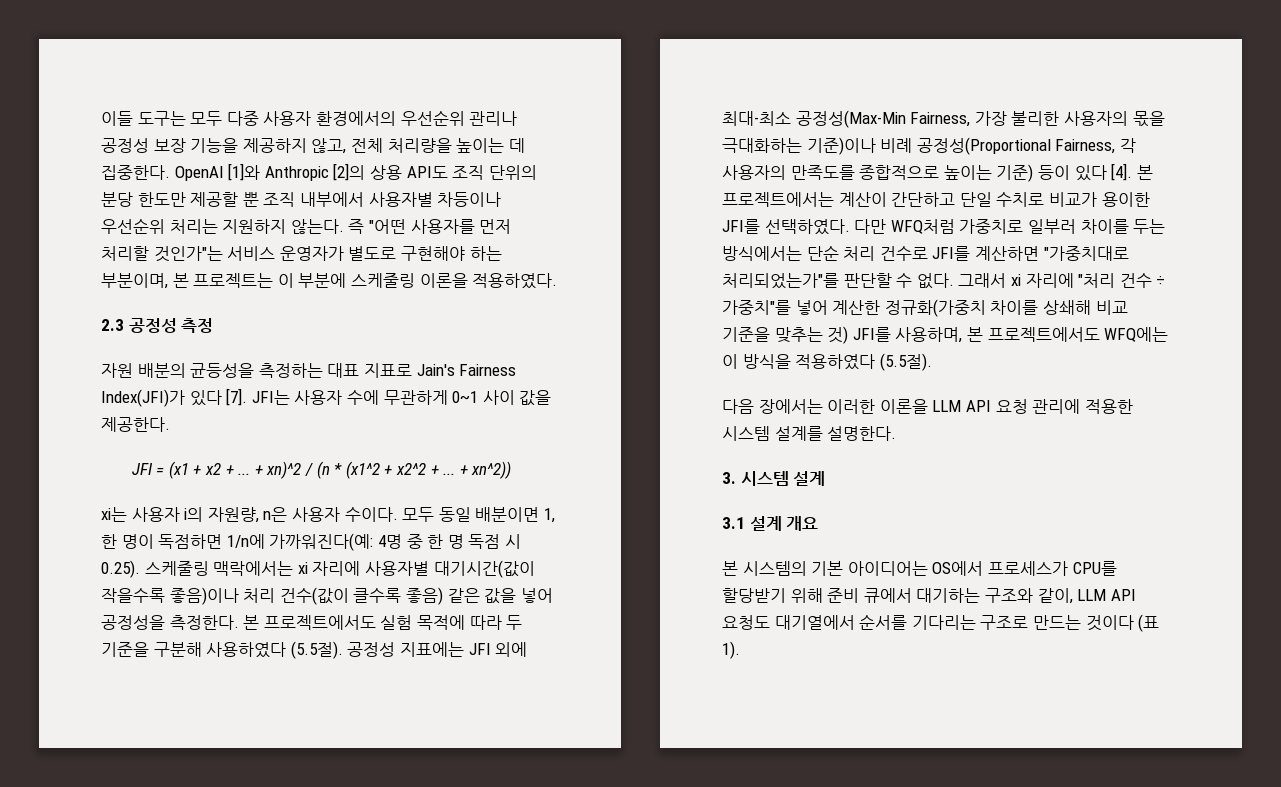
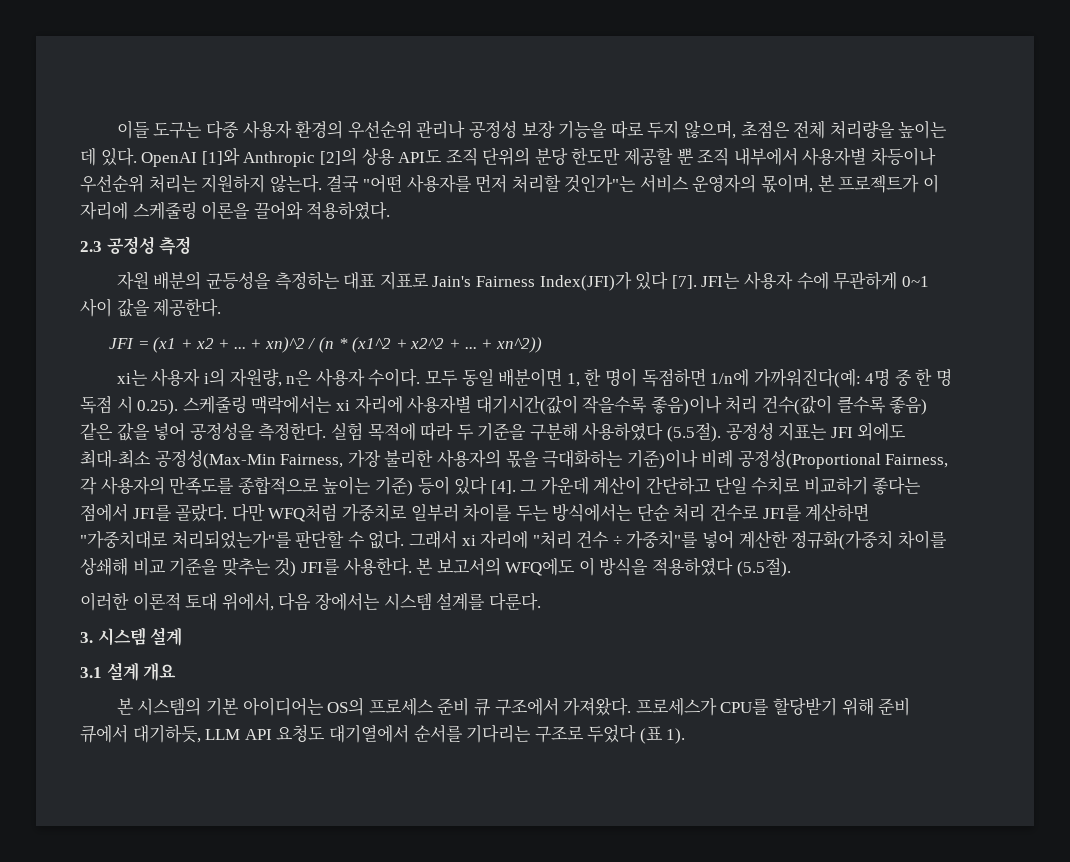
[190,111,223,126] 모두 -> (203, 130) none
[315,111,396,126] 환경에서의 -> [295,120,344,139] 환경의
[242,138,347,154] 제공하지 않고, -> [610,120,790,139] 따로 두지 않으며, 초점은
[101,165,170,180] 집중한다. -> [100,148,137,166] 있다.
[348,219,365,234] 즉 -> [326,174,360,193] 결국
[279,246,502,261] [101,273,347,289] 운영자가 별도로 구현해야 하는 부분이며, 본 프로젝트는 이 부분에 -> [692,174,939,193] [80,202,128,220] 운영자의 몫이며, 본 프로젝트가 이 자리에
(468, 280) none -> [253,201,303,220] 끌어와
[243,615,376,630] 본 프로젝트에서도 -> (327, 431) none
[399,642,528,657] 지표에는 JFI 외에 -> [778,422,907,441] 지표는 JFI 외에도
[1136,165,1153,180] [722,192,834,207] 본 프로젝트에서는 -> [520,477,589,495] 그 가운데
[1048,192,1150,207] [722,219,850,235] 비교가 용이한 JFI를 선택하였다. -> [803,476,922,495] [80,503,228,522] 비교하기 좋다는 점에서 JFI를 골랐다.
[895,327,1169,343] 사용하며, 본 프로젝트에서도 WFQ에는 -> [343,557,576,576] 사용한다. 본 보고서의 WFQ에도
[722,399,1133,414] 다음 장에서는 이러한 이론을 LLM API 요청 관리에 적용한 -> [80,592,380,611] 이러한 이론적 토대 위에서, 다음 장에서는
[827,426,897,441] 설명한다. -> [488,593,541,611] 다룬다.
[932,561,984,576] OS에서 -> [327,697,632,716] OS의 프로세스 준비 큐 구조에서 가져왔다.
[916,588,1073,604] 대기하는 구조와 같이, -> [132,725,201,743] 대기하듯,
[1032,615,1134,631] 만드는 것이다 -> [587,725,637,743] 두었다

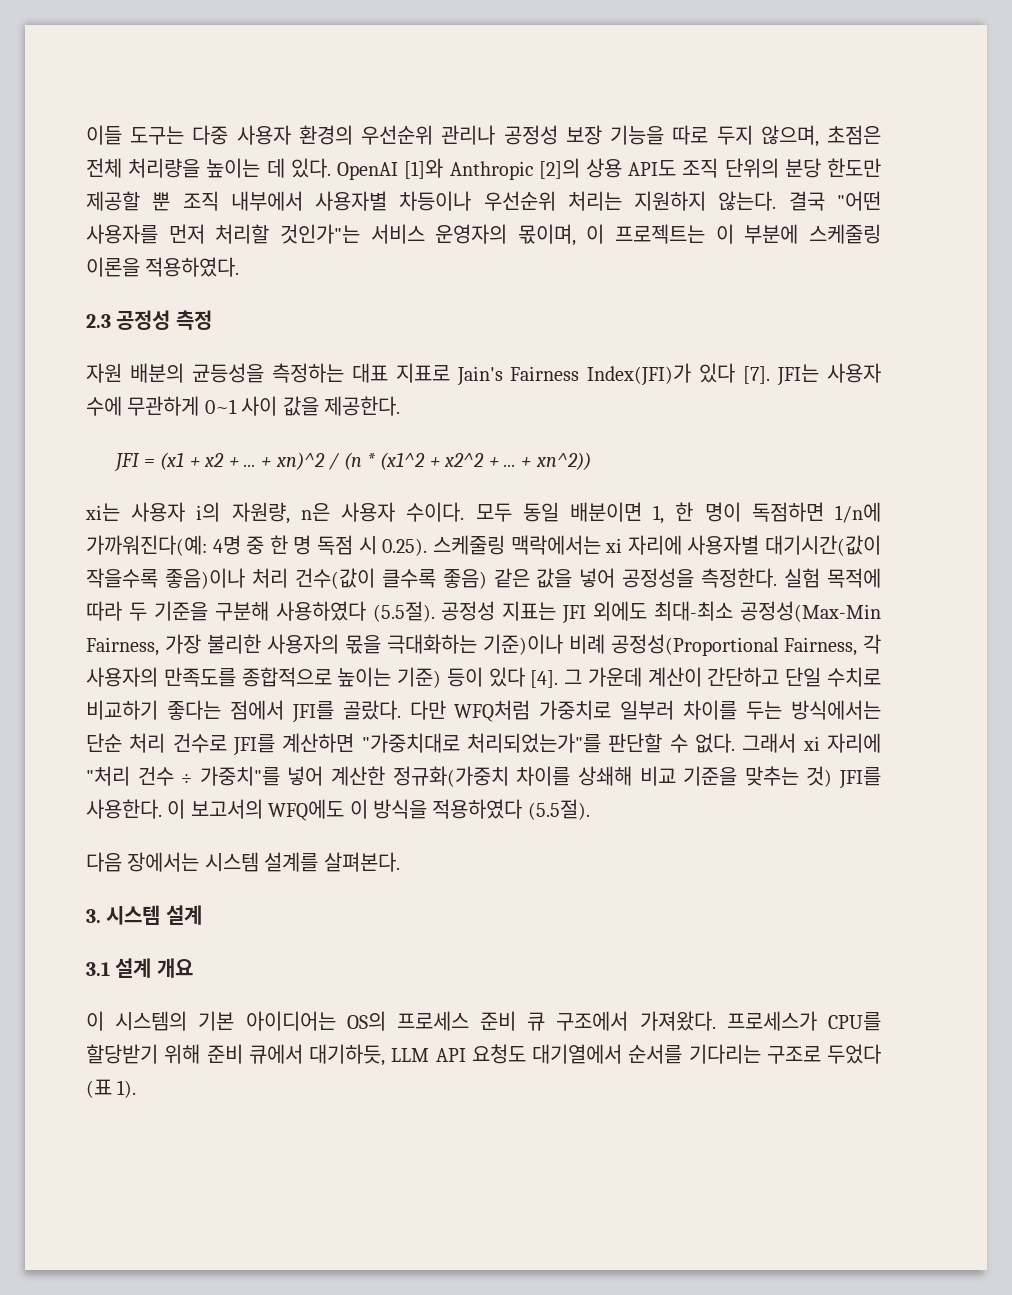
[817,174,939,193] [80,202,128,220] 본 프로젝트가 이 자리에 -> [586,224,799,244] 이 프로젝트는 이 부분에
[253,201,303,220] 끌어와 -> (140, 267) none
[416,558,434,575] 본 -> [167,799,186,819] 이
[80,592,274,611] 이러한 이론적 토대 위에서, -> (590, 809) none
[488,593,541,611] 다룬다. -> [323,852,400,872] 살펴본다.
[116,698,134,715] 본 -> [86,1011,104,1031] 이

